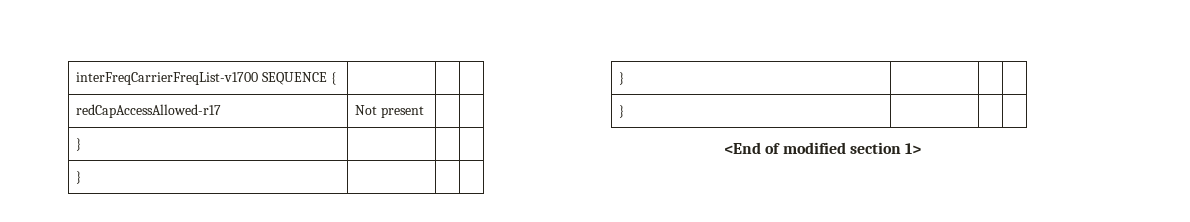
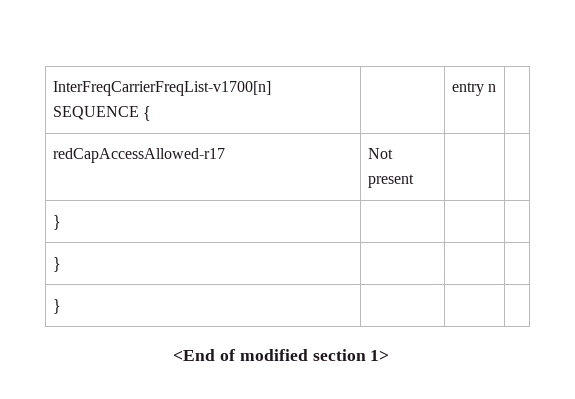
[76,72,259,85] interFreqCarrierFreqList-v1700 -> [52,81,271,96] InterFreqCarrierFreqList-v1700[n]
(336, 78) none -> [451,82,497,96] entry n
[619,105,625,118] // } | | | -> (61, 306) none

